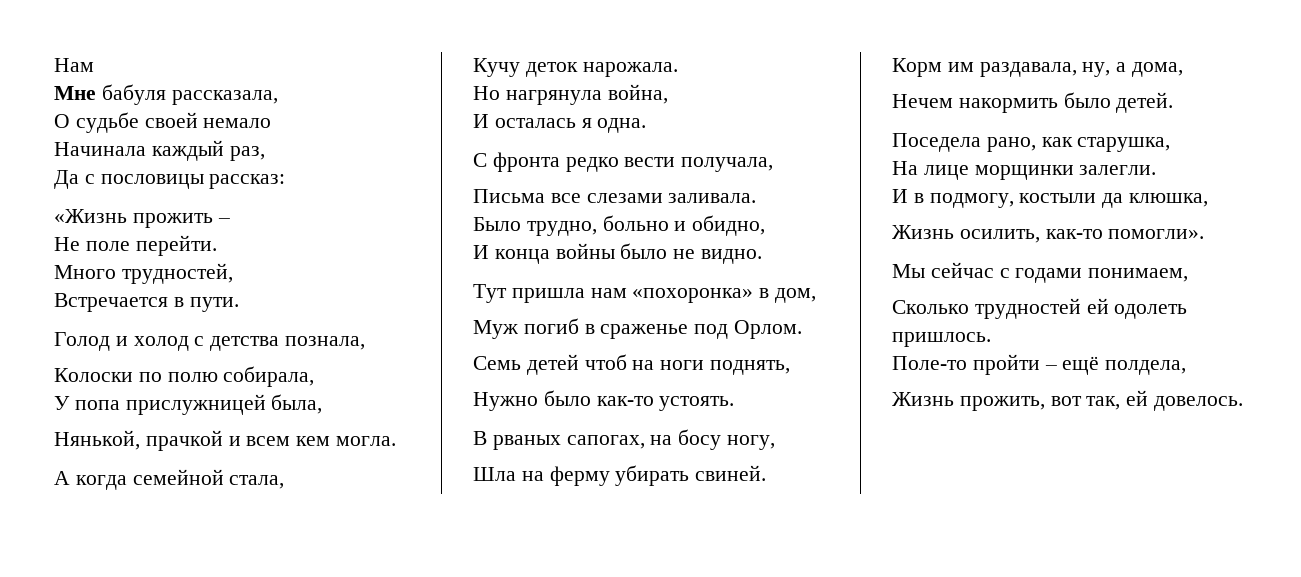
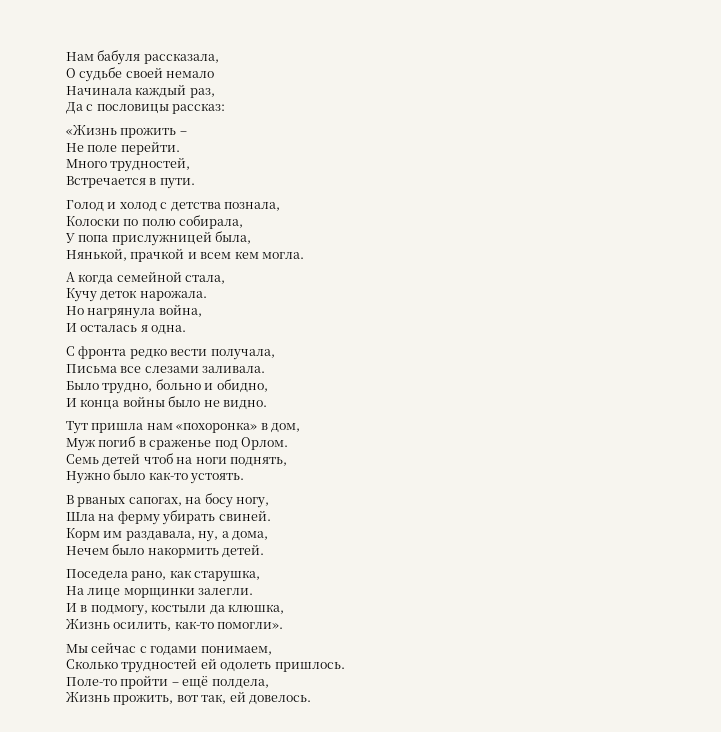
[54,86,96,100] // Мне -> (94, 56) none
[958,92,1111,113] накормить было -> [112,544,219,558] было накормить

